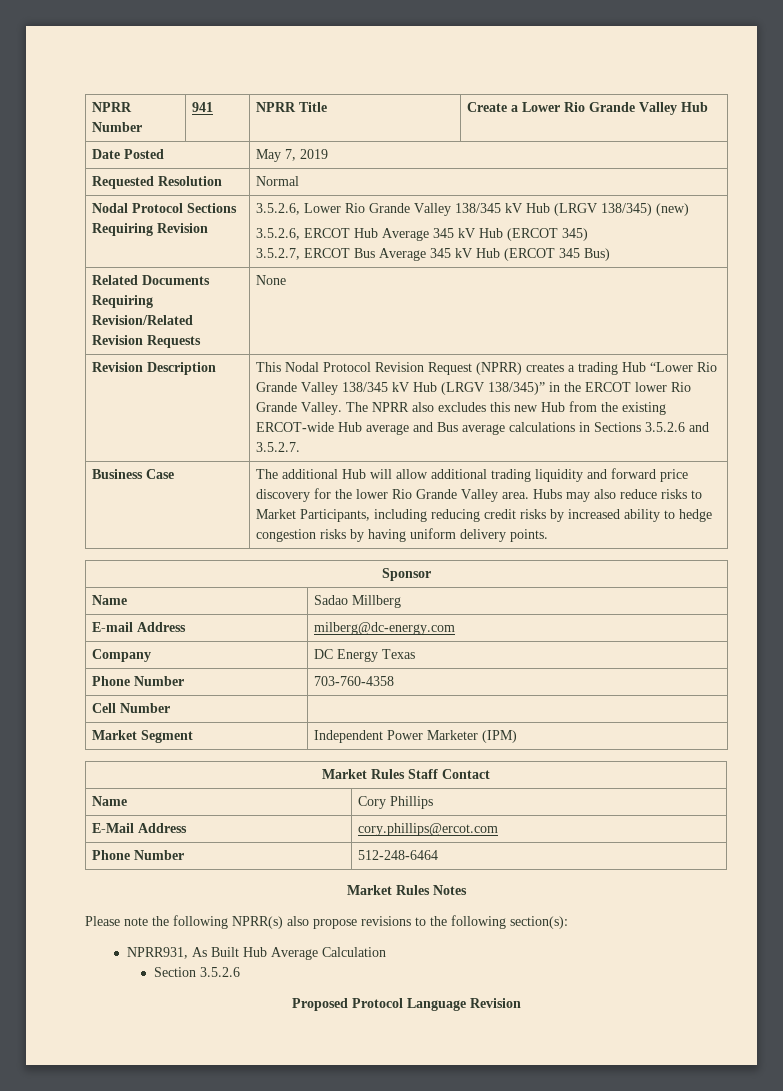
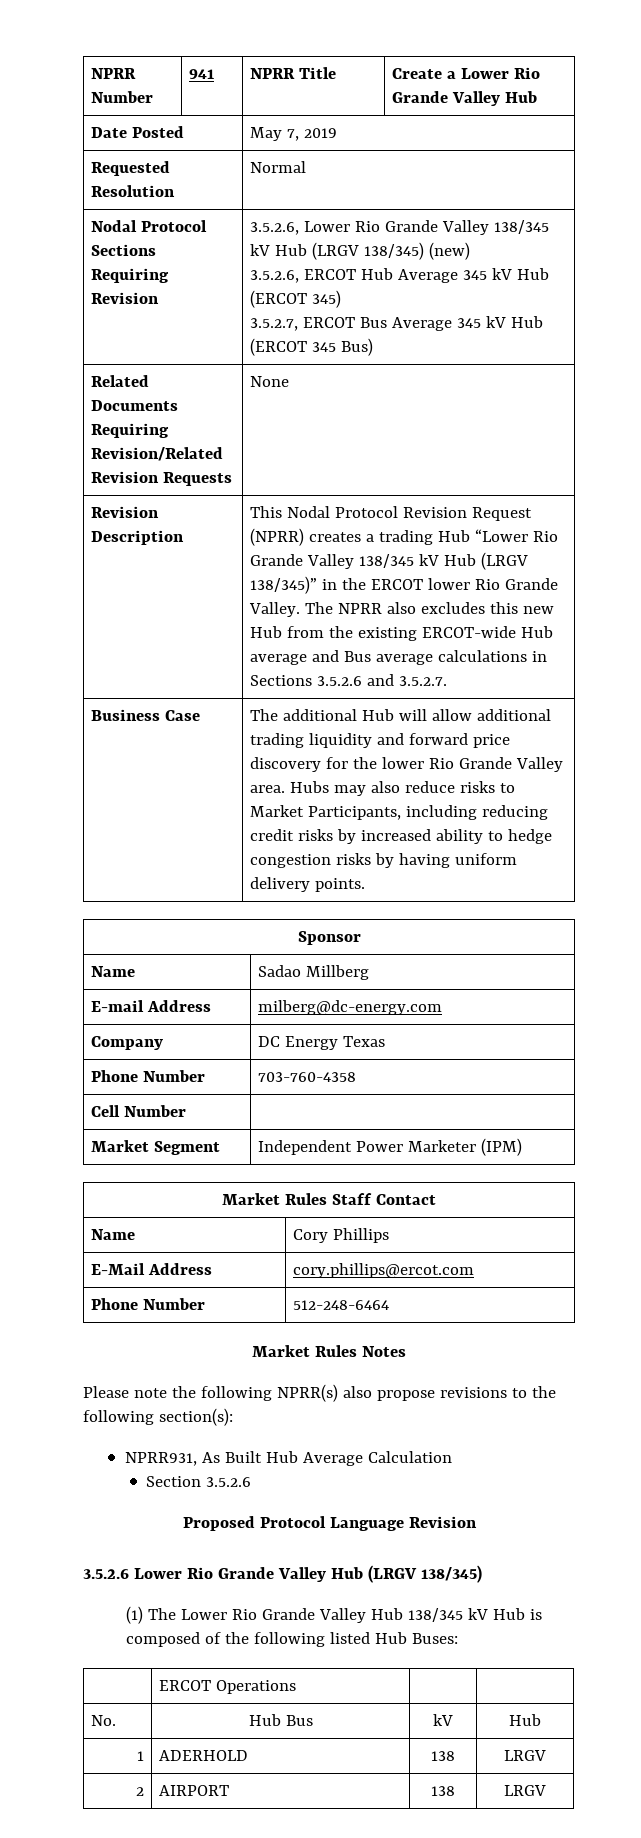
(521, 1003) none -> [83,1565,482,1583] [126,1606,543,1624] [126,1632,459,1647] [158,1680,296,1694] [90,1715,116,1726] [248,1714,313,1726] [433,1714,453,1726] [509,1714,541,1726] [137,1751,145,1761] [158,1750,248,1761] [431,1751,455,1761] [504,1750,546,1761] [136,1787,145,1796] [158,1785,229,1796] [431,1786,455,1796] [504,1785,546,1796] // 3.5.2.6 Lower Rio Grande Valley Hub (LRGV 138/345) // (1) The Lower Rio Grande Valley Hub 138/345 kV Hub is composed of the following listed Hub Buses: // | ERCOT Operations | | // No. | Hub Bus | kV | Hub // 1 | ADERHOLD | 138 | LRGV // 2 | AIRPORT | 138 | LRGV

